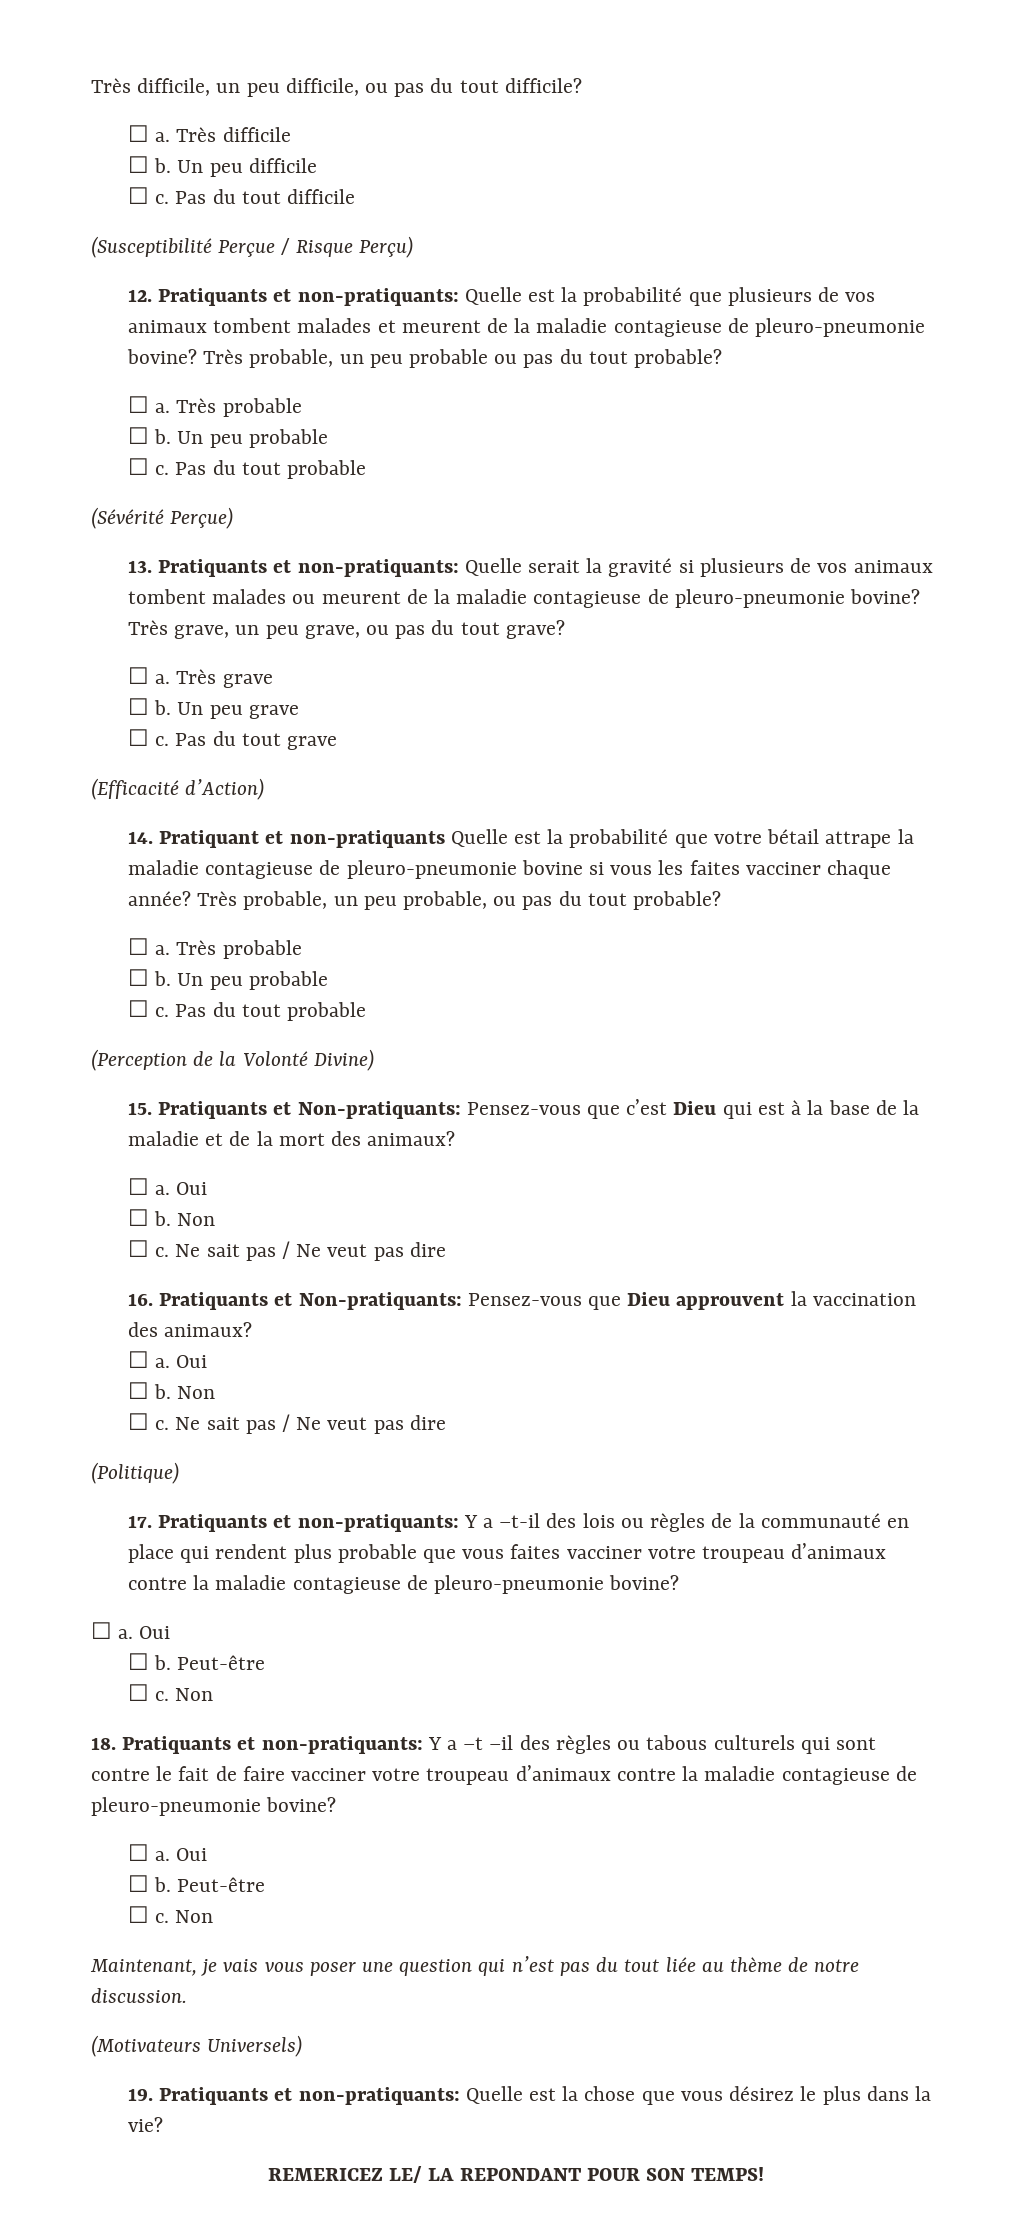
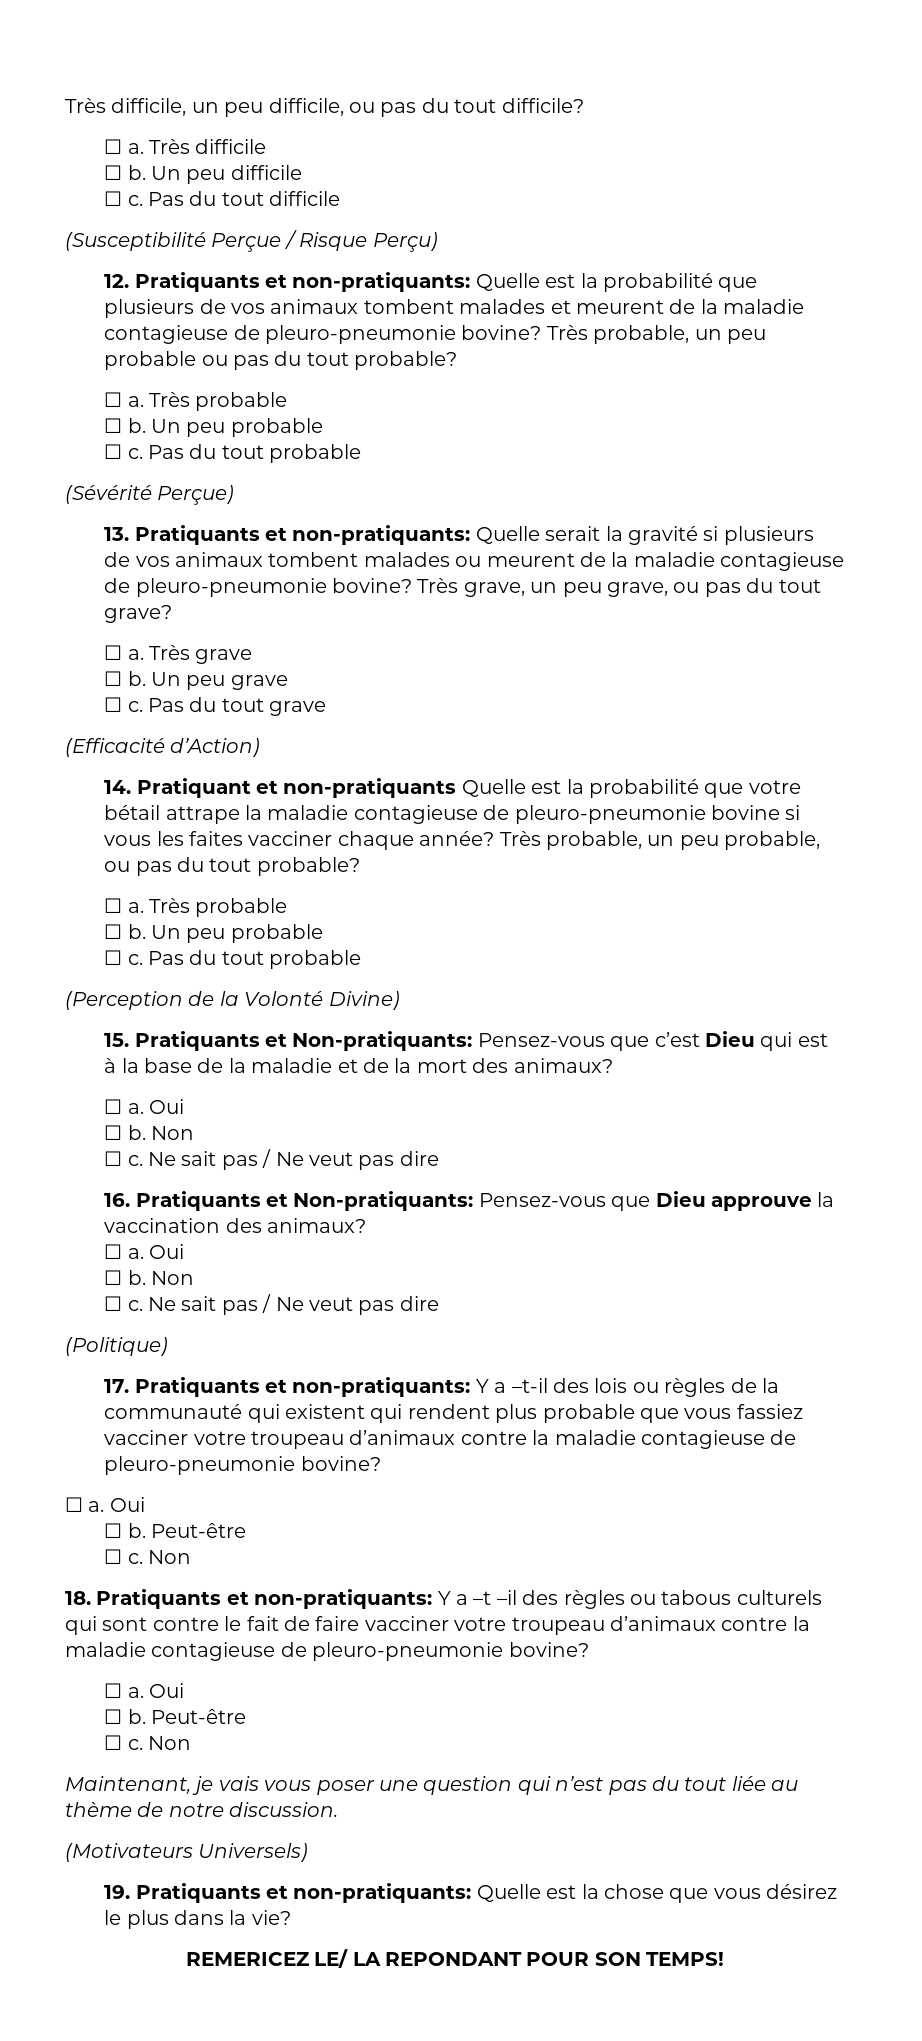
[676,1293,785,1310] approuvent -> [711,1196,813,1211] approuve
[886,1518,909,1528] [128,1544,175,1563] en place -> [247,1404,366,1423] qui existent
[510,1544,561,1559] faites -> [736,1404,803,1419] fassiez

